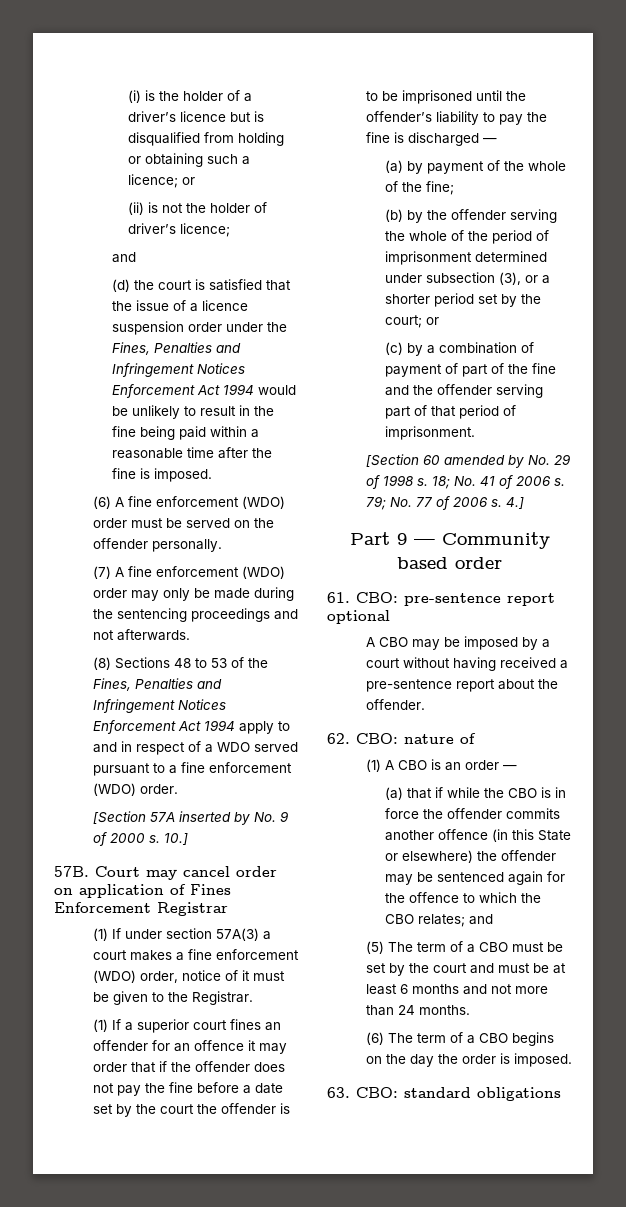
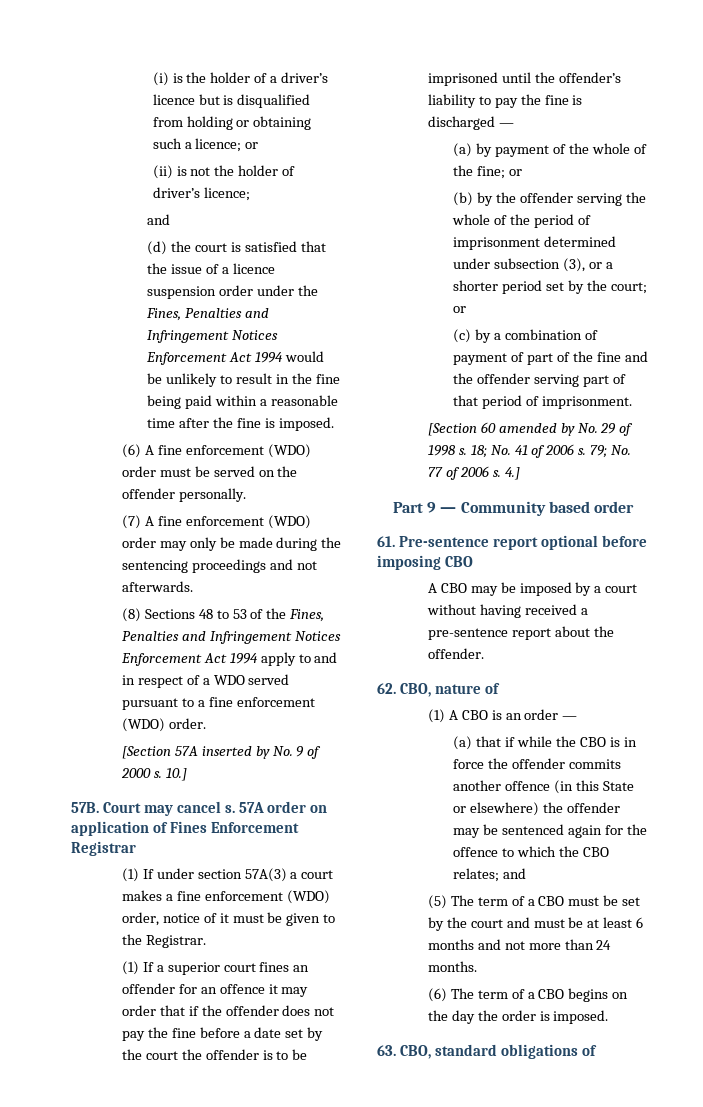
(230, 871) none -> [224,802,264,813] s. 57A
(455, 188) none -> [509,169,523,176] or
[356,592,501,606] CBO: pre-sentence -> [398,536,489,547] Pre-sentence
(390, 617) none -> [601,535,647,547] [377,555,473,570] before imposing CBO
[356,733,398,744] CBO: -> [399,683,431,697] CBO,
[356,1087,398,1098] CBO: -> [399,1045,431,1059] CBO,
(561, 1094) none -> [581,1045,597,1056] of

